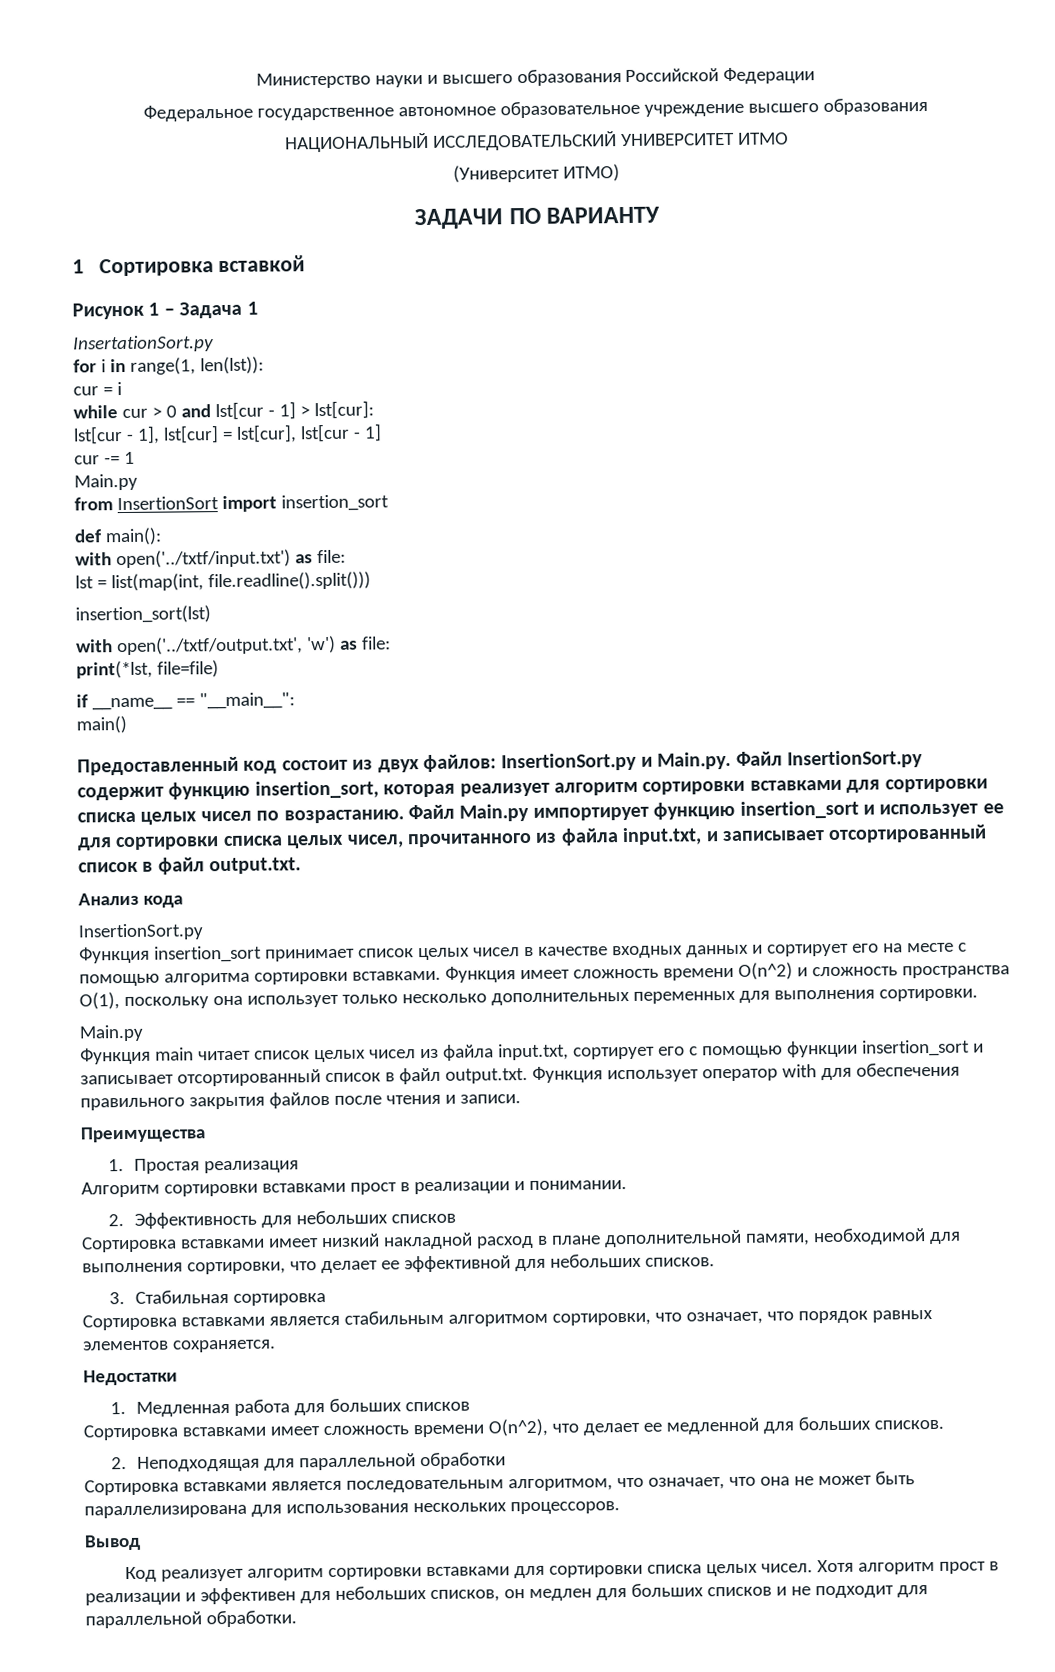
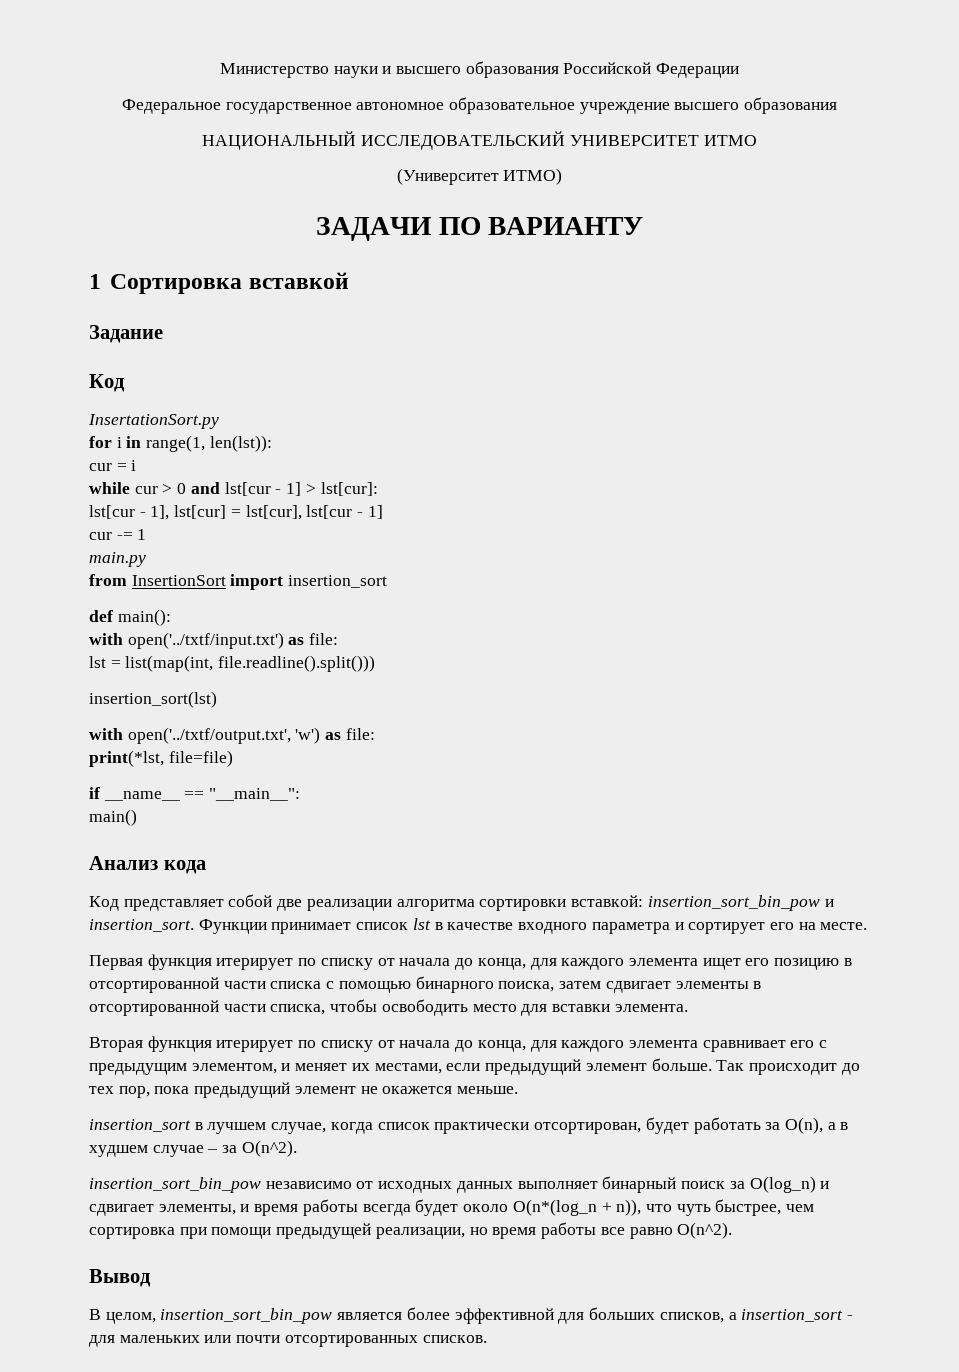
[72,301,258,320] Рисунок 1 – Задача 1 -> [89,325,163,343] [89,374,125,392] Задание // Код
[74,473,138,491] Main.py -> [89,552,146,567] main.py
[77,750,923,776] [77,778,988,801] [77,800,1004,825] [77,824,988,851] [78,857,302,875] [78,892,183,908] [78,923,204,941] [79,942,967,964] [79,962,1010,987] [79,988,978,1010] [79,1024,144,1042] [80,1039,984,1065] [80,1062,960,1087] [80,1091,521,1111] [80,1126,206,1143] [107,1158,299,1174] [81,1180,627,1198] [107,1210,456,1229] [81,1228,961,1253] [82,1253,715,1275] [108,1289,326,1306] [82,1309,933,1331] [83,1339,276,1353] [83,1369,178,1386] [109,1398,470,1417] [83,1416,944,1441] [110,1452,506,1472] [84,1471,915,1496] [84,1501,620,1519] [84,1534,141,1551] [125,1559,1000,1583] [85,1583,928,1606] [85,1610,297,1629] Предоставленный код состоит из двух файлов: InsertionSort.py и Main.py. Файл InsertionSort.py содержит функцию insertion_sort, которая реализует алгоритм сортировки вставками для сортировки списка целых чисел по возрастанию. Файл Main.py импортирует функцию insertion_sort и использует ее для сортировки списка целых чисел, прочитанного из файла input.txt, и записывает отсортированный список в файл output.txt. // Анализ кода // InsertionSort.py // Функция insertion_sort принимает список целых чисел в качестве входных данных и сортирует его на месте с помощью алгоритма сортировки вставками. Функция имеет сложность времени O(n^2) и сложность пространства O(1), поскольку она использует только несколько дополнительных переменных для выполнения сортировки. // Main.py // Функция main читает список целых чисел из файла input.txt, сортирует его с помощью функции insertion_sort и записывает отсортированный список в файл output.txt. Функция использует оператор with для обеспечения правильного закрытия файлов после чтения и записи. // Преимущества // 1. Простая реализация // Алгоритм сортировки вставками прост в реализации и понимании. // 2. Эффективность для небольших списков // Сортировка вставками имеет низкий накладной расход в плане дополнительной памяти, необходимой для выполнения сортировки, что делает ее эффективной для небольших списков. // 3. Стабильная сортировка // Сортировка вставками является стабильным алгоритмом сортировки, что означает, что порядок равных элементов сохраняется. // Недостатки // 1. Медленная работа для больших списков // Сортировка вставками имеет сложность времени O(n^2), что делает ее медленной для больших списков. // 2. Неподходящая для параллельной обработки // Сортировка вставками является последовательным алгоритмом, что означает, что она не может быть параллелизирована для использования нескольких процессоров. // Вывод // Код реализует алгоритм сортировки вставками для сортировки списка целых чисел. Хотя алгоритм прост в реализации и эффективен для небольших списков, он медлен для больших списков и не подходит для параллельной обработки. -> [89,856,206,874] [89,894,834,911] [89,918,868,934] [89,954,852,970] [89,976,762,993] [89,999,688,1016] [89,1036,828,1052] [89,1058,860,1075] [89,1082,519,1098] [89,1117,849,1134] [89,1140,297,1157] [89,1176,830,1193] [89,1199,815,1216] [89,1222,733,1239] [89,1269,151,1287] [89,1307,853,1324] [89,1335,487,1347] Анализ кода // Код представляет собой две реализации алгоритма сортировки вставкой: insertion_sort_bin_pow и insertion_sort. Функции принимает список lst в качестве входного параметра и сортирует его на месте. // Первая функция итерирует по списку от начала до конца, для каждого элемента ищет его позицию в отсортированной части списка с помощью бинарного поиска, затем сдвигает элементы в отсортированной части списка, чтобы освободить место для вставки элемента. // Вторая функция итерирует по списку от начала до конца, для каждого элемента сравнивает его с предыдущим элементом, и меняет их местами, если предыдущий элемент больше. Так происходит до тех пор, пока предыдущий элемент не окажется меньше. // insertion_sort в лучшем случае, когда список практически отсортирован, будет работать за O(n), а в худшем случае – за O(n^2). // insertion_sort_bin_pow независимо от исходных данных выполняет бинарный поиск за O(log_n) и сдвигает элементы, и время работы всегда будет около O(n*(log_n + n)), что чуть быстрее, чем сортировка при помощи предыдущей реализации, но время работы все равно O(n^2). // Вывод // В целом, insertion_sort_bin_pow является более эффективной для больших списков, а insertion_sort - для маленьких или почти отсортированных списков.

